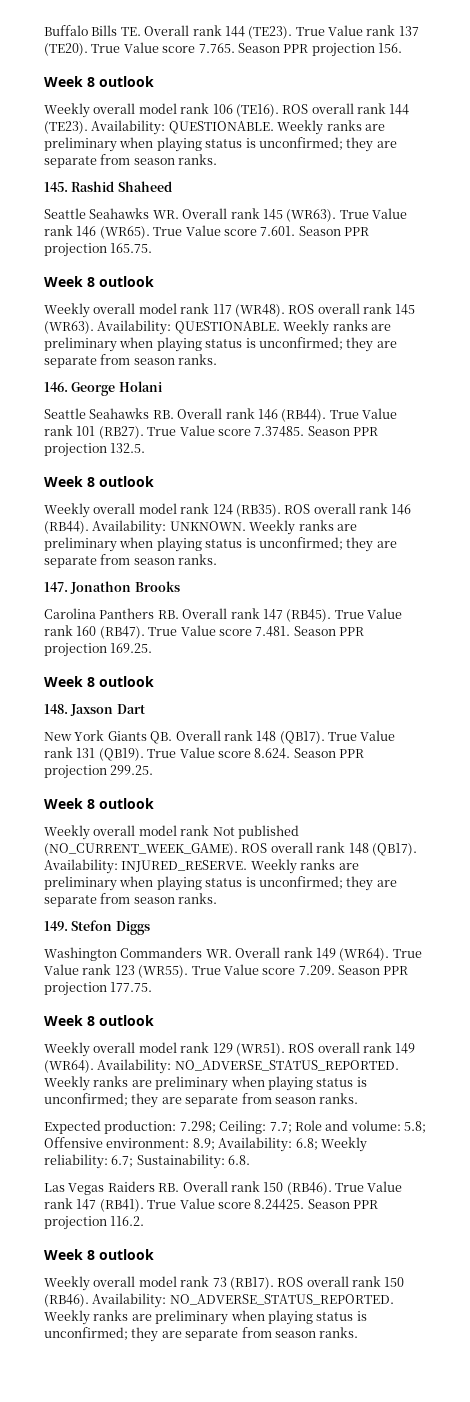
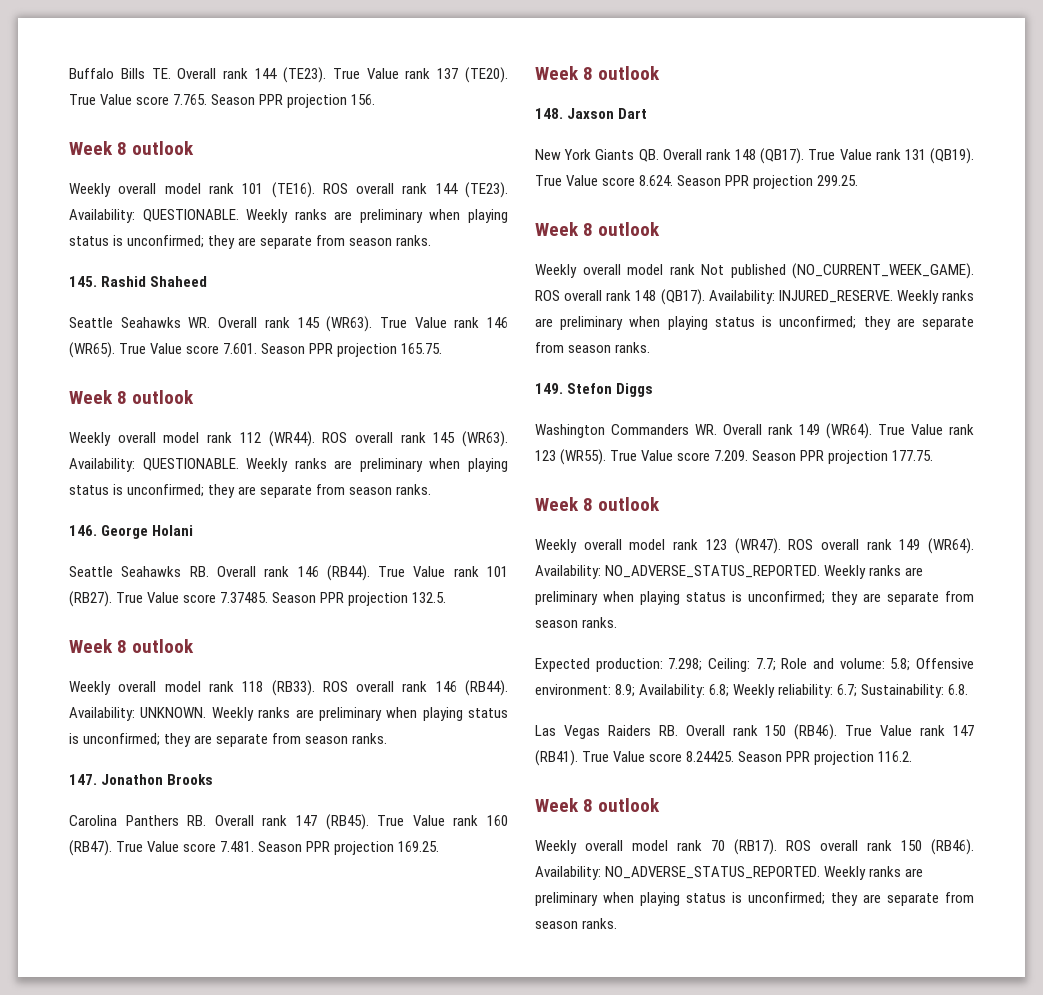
[212,104,233,114] 106 -> [242,183,264,194] 101
[212,304,285,317] 117 (WR48). -> [239,431,315,447] 112 (WR44).
[212,504,281,517] 124 (RB35). -> [242,680,315,696] 118 (RB33).
[212,1043,285,1056] 129 (WR51). -> [705,538,781,554] 123 (WR47).
[212,1277,227,1287] 73 -> [711,840,725,851] 70

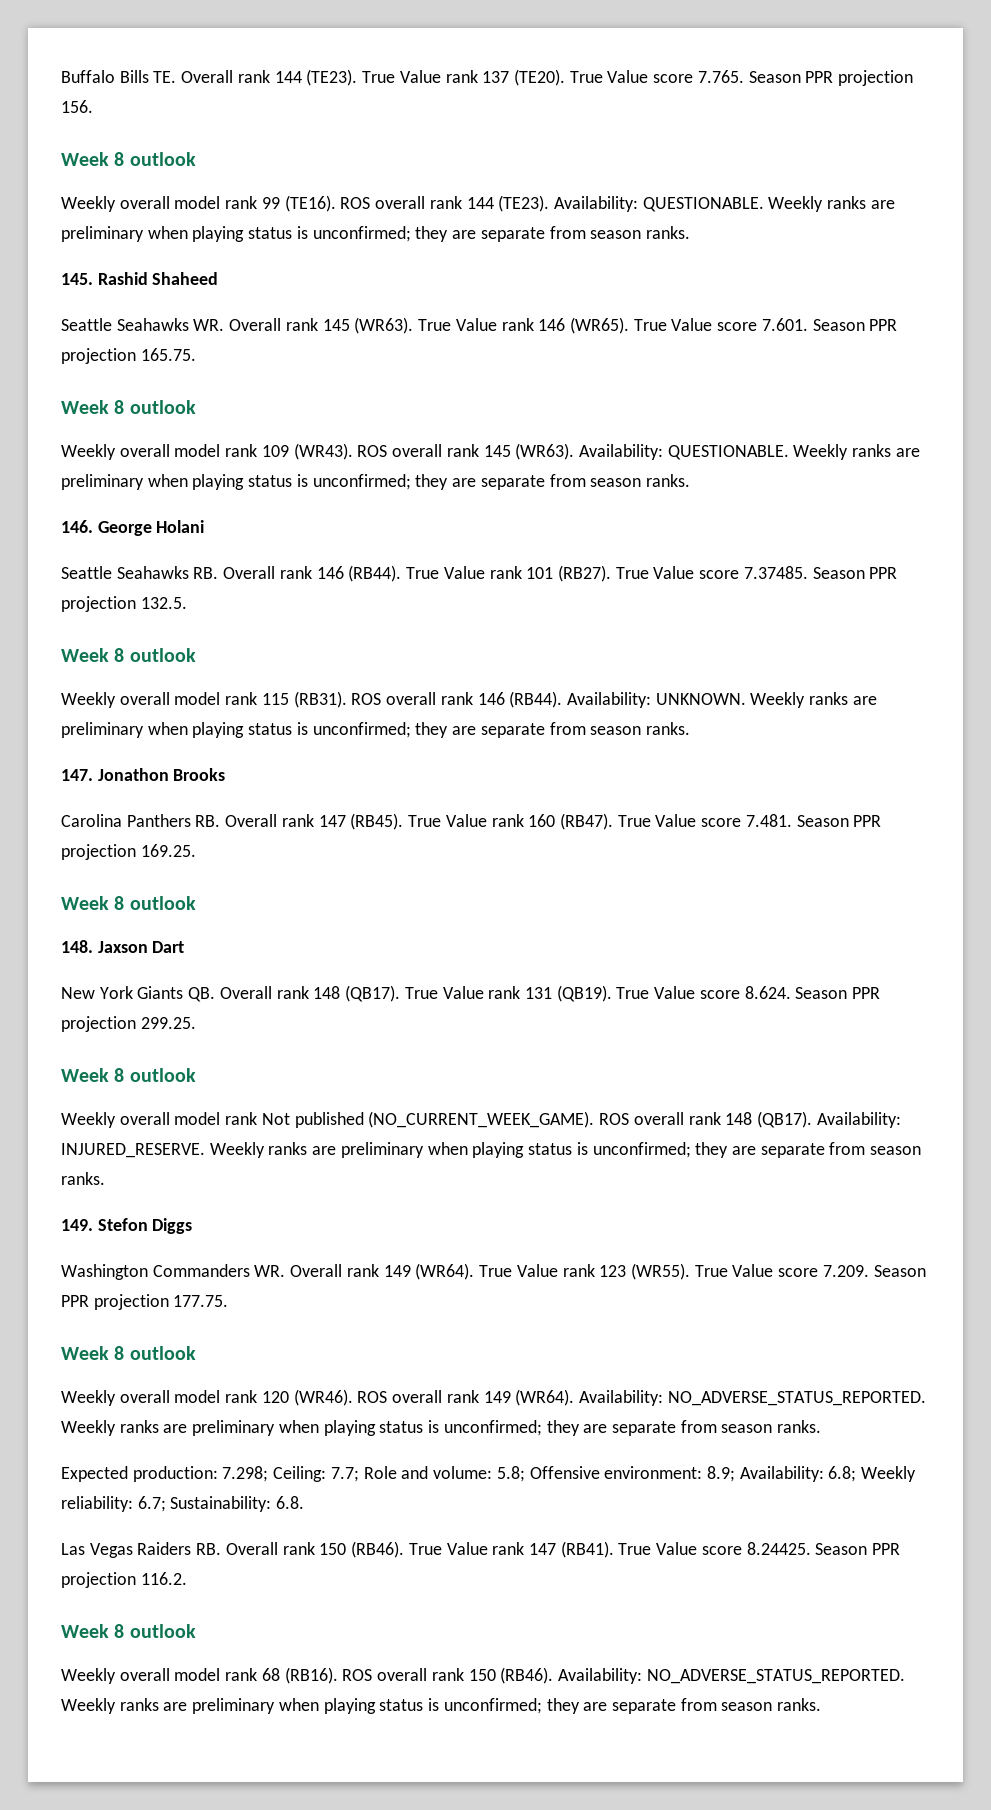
[242,183,264,194] 101 -> [261,197,280,209] 99
[239,431,315,447] 112 (WR44). -> [261,443,353,460] 109 (WR43).
[242,680,315,696] 118 (RB33). -> [261,691,347,708] 115 (RB31).
[705,538,781,554] 123 (WR47). -> [261,1389,353,1406] 120 (WR46).
[711,839,777,855] 70 (RB17). -> [261,1667,338,1684] 68 (RB16).

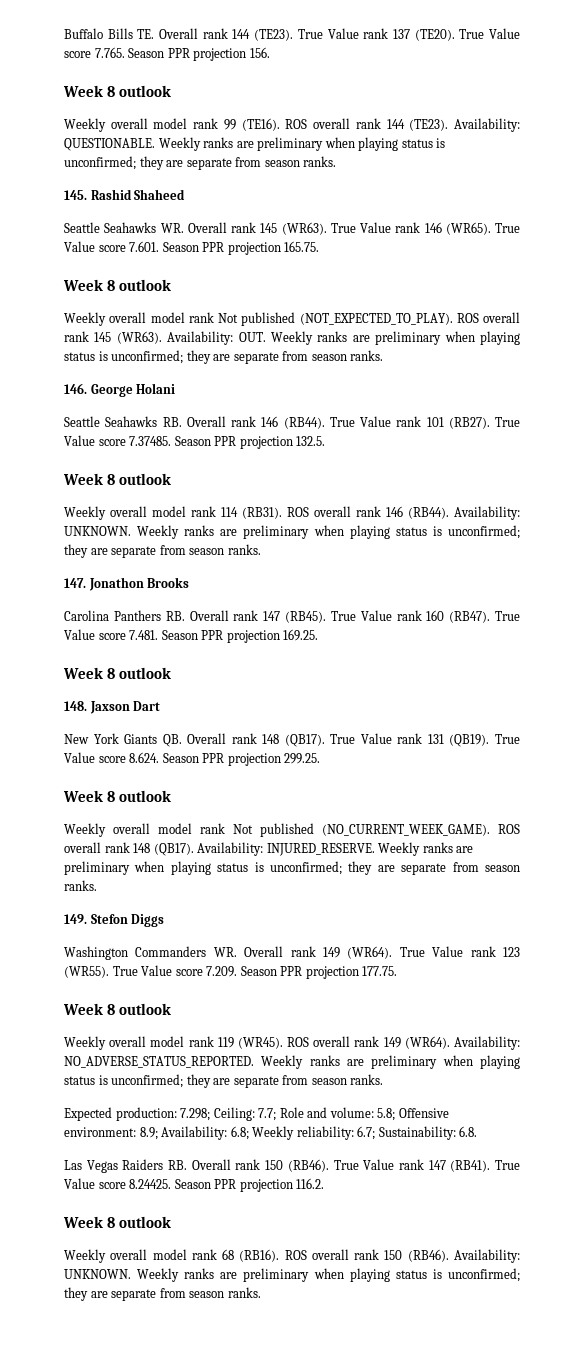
[261,443,353,460] 109 (WR43). -> [218,312,453,326] Not published (NOT_EXPECTED_TO_PLAY).
[667,445,789,460] QUESTIONABLE. -> [238,332,266,342] OUT.
[261,693,289,705] 115 -> [221,507,238,517] 114
[261,1389,353,1406] 120 (WR46). -> [217,1037,283,1049] 119 (WR45).
[646,1669,905,1684] NO_ADVERSE_STATUS_REPORTED. -> [64,1269,131,1279] UNKNOWN.

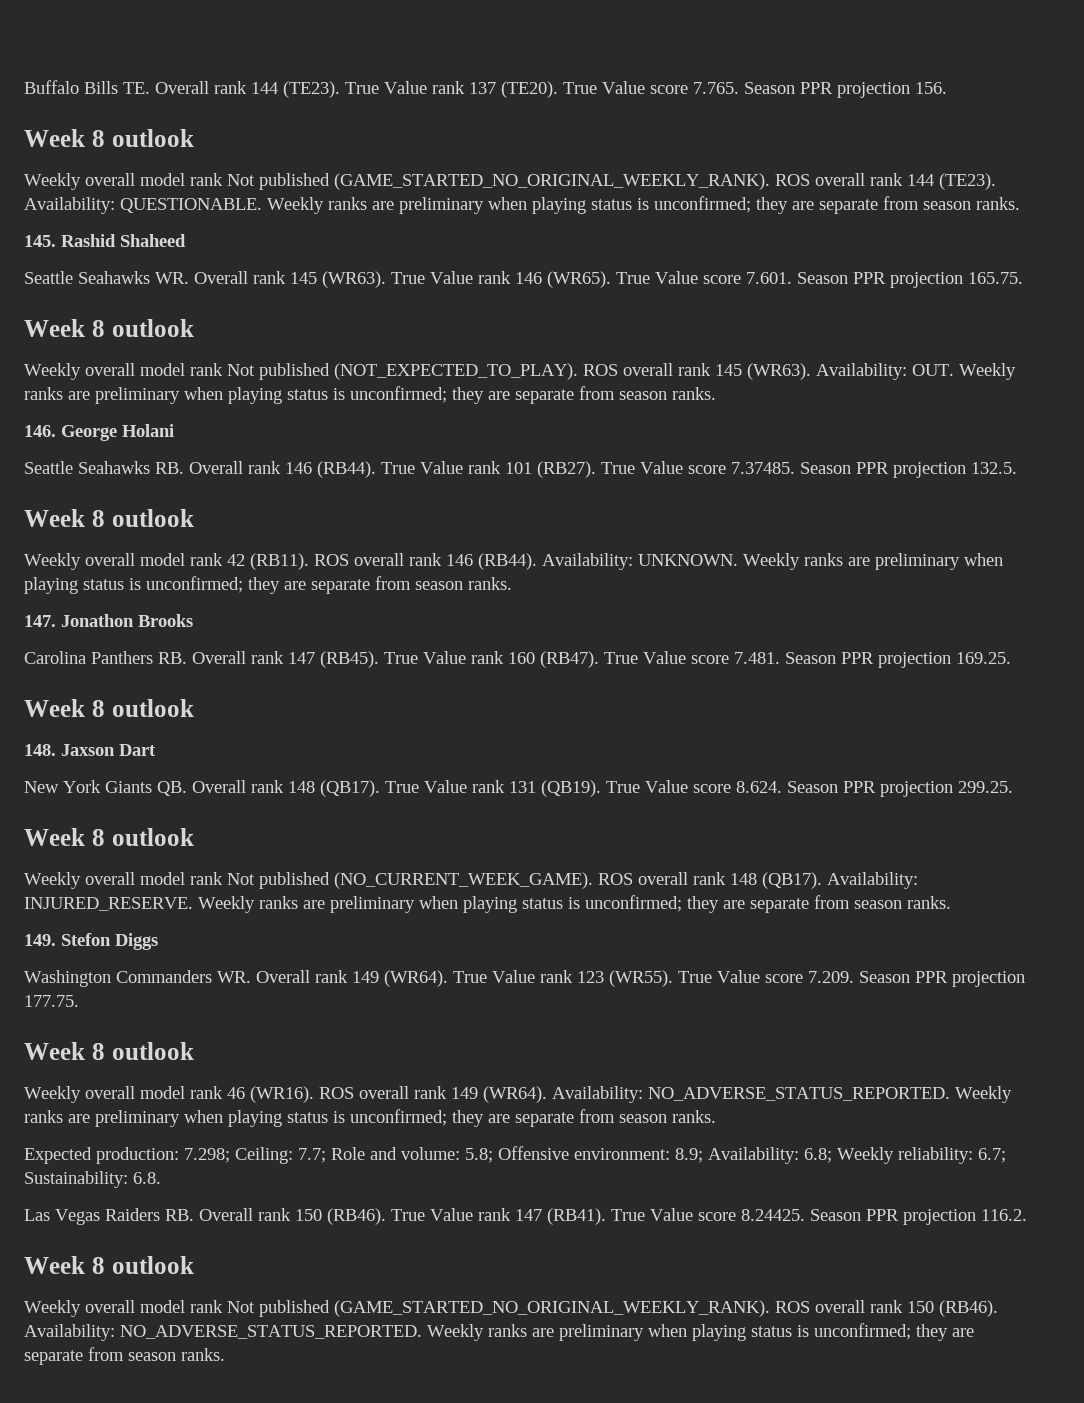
[223,118,280,131] 99 (TE16). -> [227,173,770,190] Not published (GAME_STARTED_NO_ORIGINAL_WEEKLY_RANK).
[221,507,282,519] 114 (RB31). -> [227,553,309,570] 42 (RB11).
[217,1037,283,1049] 119 (WR45). -> [227,1086,314,1103] 46 (WR16).
[222,1249,280,1262] 68 (RB16). -> [227,1300,770,1317] Not published (GAME_STARTED_NO_ORIGINAL_WEEKLY_RANK).
[64,1269,131,1279] UNKNOWN. -> [120,1325,422,1339] NO_ADVERSE_STATUS_REPORTED.

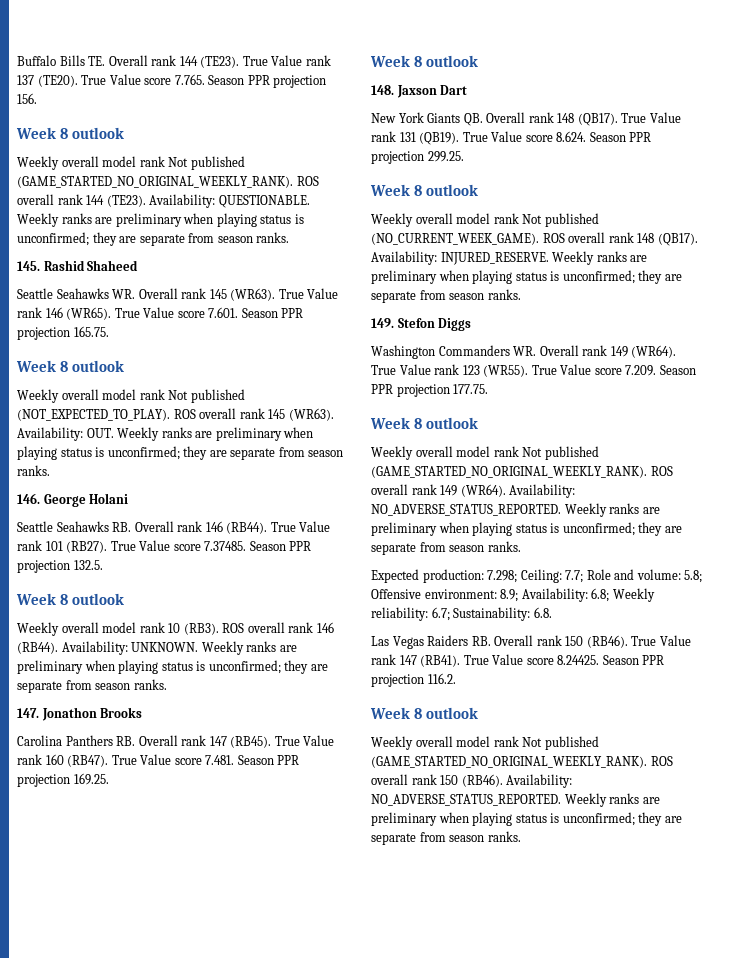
[227,553,309,570] 42 (RB11). -> [168,623,219,635] 10 (RB3).
[227,1086,314,1103] 46 (WR16). -> [522,446,599,460] [371,466,647,478] Not published (GAME_STARTED_NO_ORIGINAL_WEEKLY_RANK).

